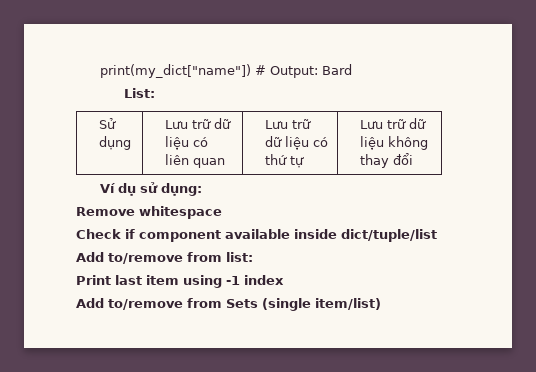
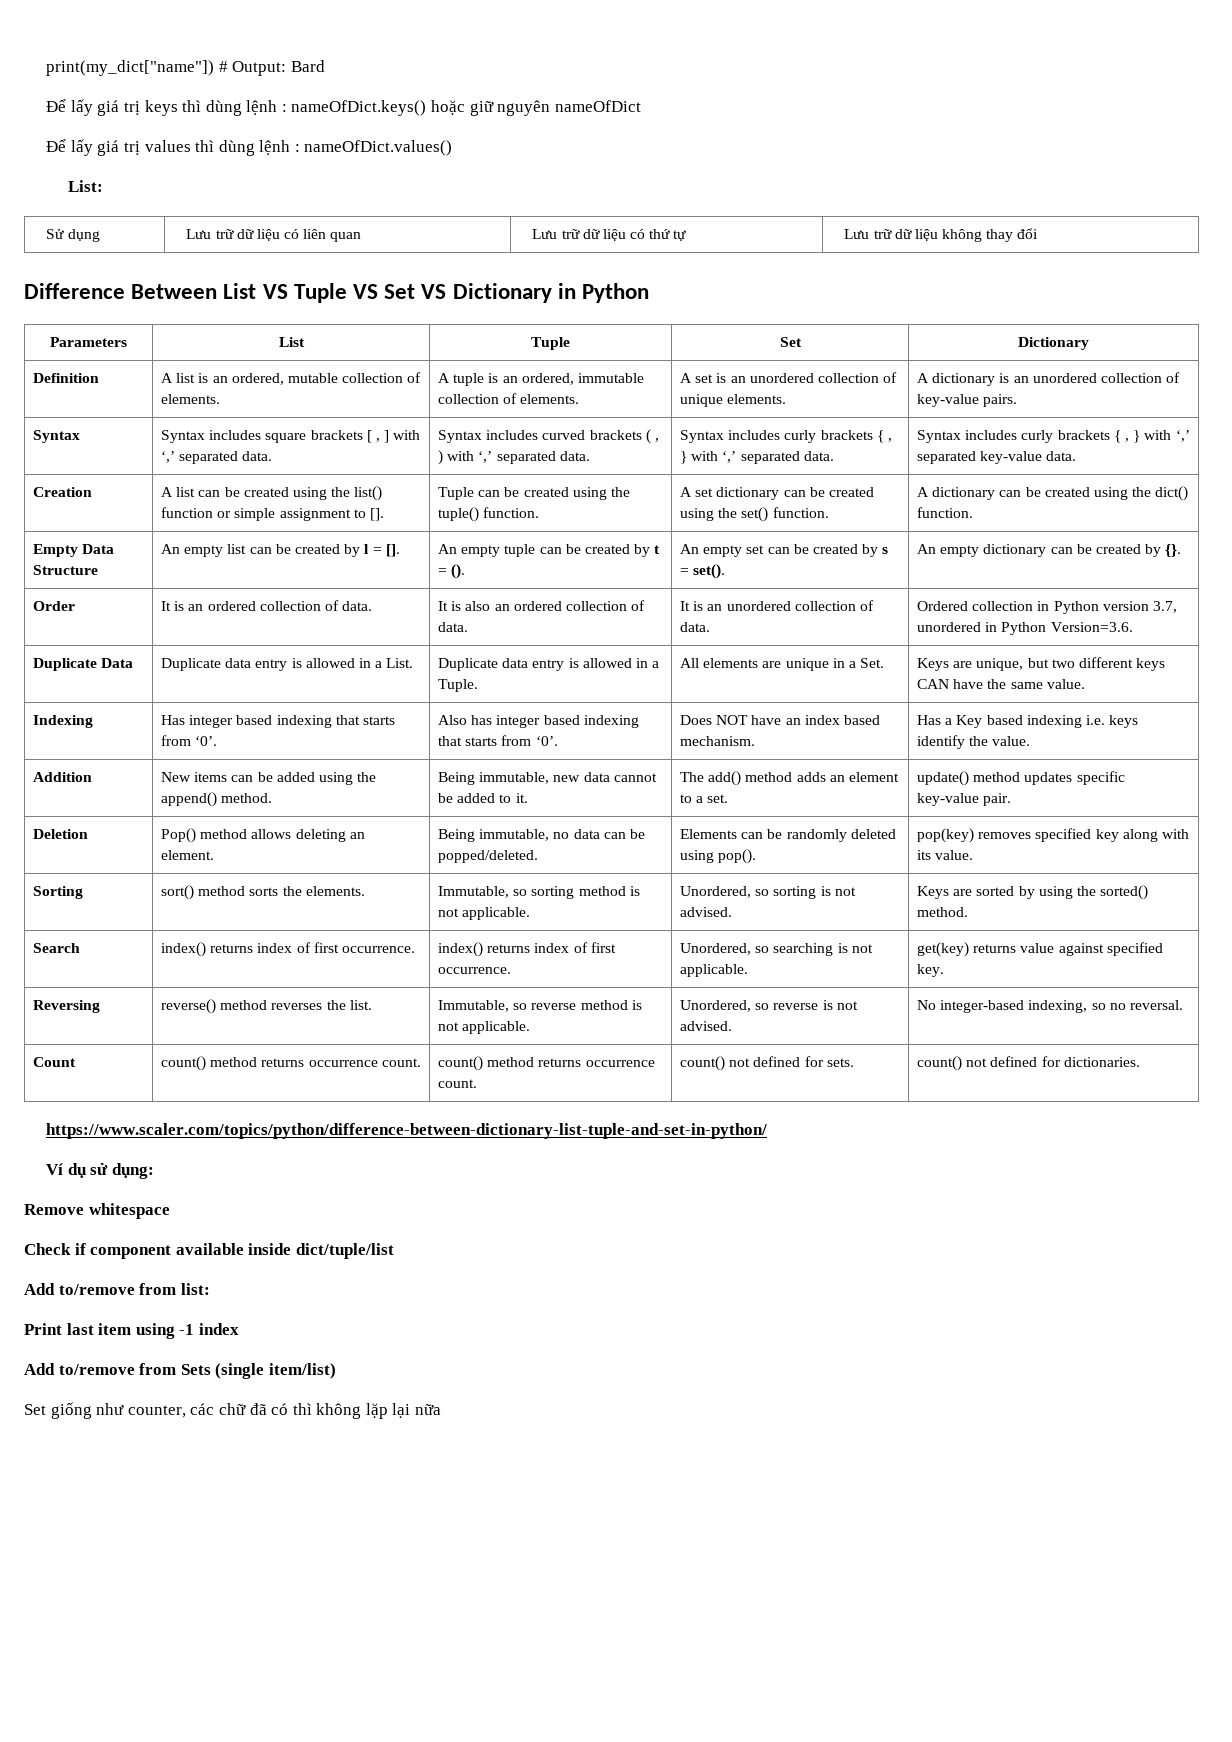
(353, 69) none -> [46,99,641,116] [46,139,453,156] // Để lấy giá trị keys thì dùng lệnh : nameOfDict.keys() hoặc giữ nguyên nameOfDict // Để lấy giá trị values thì dùng lệnh : nameOfDict.values()
(414, 159) none -> [24,283,650,303] [50,337,127,347] [278,337,305,347] [531,337,570,350] [779,337,802,347] [1018,337,1089,350] [33,373,100,383] [161,372,422,385] [161,394,221,404] [438,373,644,386] [438,393,580,404] [680,372,898,383] [680,394,787,407] [917,372,1181,386] [917,394,1018,407] [33,430,81,443] [161,430,421,443] [161,451,273,464] [438,429,659,444] [438,450,590,465] [680,430,892,443] [680,451,834,464] [917,430,1190,443] [917,451,1077,464] [33,487,93,497] [161,486,383,501] [161,507,384,521] [438,487,630,500] [438,507,540,522] [680,487,874,500] [680,507,829,522] [917,486,1189,501] [917,507,974,518] [33,544,115,557] [33,565,99,575] [161,544,400,557] [438,544,661,557] [438,564,466,579] [680,544,889,557] [680,564,726,579] [917,544,1182,557] [33,601,76,611] [161,600,373,611] [438,600,646,611] [438,622,469,632] [680,600,874,611] [680,622,711,632] [917,601,1177,614] [917,622,1133,635] [33,658,134,671] [161,658,414,671] [438,658,660,671] [438,679,479,692] [680,658,885,671] [917,657,1166,671] [917,679,1085,689] [33,715,94,728] [161,715,395,728] [161,735,218,746] [438,715,639,728] [438,735,558,746] [680,715,880,725] [680,736,756,746] [917,715,1139,728] [917,735,1031,749] [33,772,93,782] [161,772,377,785] [161,792,273,807] [438,772,657,785] [438,793,528,803] [680,771,899,786] [680,794,729,803] [917,771,1125,786] [917,793,1012,806] [33,829,89,839] [161,828,365,843] [161,850,215,860] [438,829,645,842] [438,850,539,863] [680,829,896,842] [680,849,757,864] [917,828,1189,843] [917,850,974,860] [33,886,84,899] [161,885,365,900] [438,886,640,899] [438,907,531,920] [680,886,856,899] [680,907,733,917] [917,885,1149,900] [917,907,969,917] [33,943,81,953] [161,942,415,957] [438,942,616,957] [438,967,512,974] [680,943,873,956] [680,964,749,977] [917,942,1163,957] [917,964,945,977] [33,1000,101,1013] [161,999,372,1014] [438,1000,642,1012] [438,1021,531,1034] [680,1000,858,1012] [680,1021,733,1031] [917,1000,1183,1013] [33,1057,77,1067] [161,1056,421,1071] [438,1056,655,1071] [438,1079,478,1088] [680,1056,854,1071] [917,1056,1140,1071] [46,1123,768,1139] // Difference Between List VS Tuple VS Set VS Dictionary in Python // Parameters | List | Tuple | Set | Dictionary // Definition | A list is an ordered, mutable collection of elements. | A tuple is an ordered, immutable collection of elements. | A set is an unordered collection of unique elements. | A dictionary is an unordered collection of key-value pairs. // Syntax | Syntax includes square brackets [ , ] with ‘,’ separated data. | Syntax includes curved brackets ( , ) with ‘,’ separated data. | Syntax includes curly brackets { , } with ‘,’ separated data. | Syntax includes curly brackets { , } with ‘,’ separated key-value data. // Creation | A list can be created using the list() function or simple assignment to []. | Tuple can be created using the tuple() function. | A set dictionary can be created using the set() function. | A dictionary can be created using the dict() function. // Empty Data Structure | An empty list can be created by l = []. | An empty tuple can be created by t = (). | An empty set can be created by s = set(). | An empty dictionary can be created by {}. // Order | It is an ordered collection of data. | It is also an ordered collection of data. | It is an unordered collection of data. | Ordered collection in Python version 3.7, unordered in Python Version=3.6. // Duplicate Data | Duplicate data entry is allowed in a List. | Duplicate data entry is allowed in a Tuple. | All elements are unique in a Set. | Keys are unique, but two different keys CAN have the same value. // Indexing | Has integer based indexing that starts from ‘0’. | Also has integer based indexing that starts from ‘0’. | Does NOT have an index based mechanism. | Has a Key based indexing i.e. keys identify the value. // Addition | New items can be added using the append() method. | Being immutable, new data cannot be added to it. | The add() method adds an element to a set. | update() method updates specific key-value pair. // Deletion | Pop() method allows deleting an element. | Being immutable, no data can be popped/deleted. | Elements can be randomly deleted using pop(). | pop(key) removes specified key along with its value. // Sorting | sort() method sorts the elements. | Immutable, so sorting method is not applicable. | Unordered, so sorting is not advised. | Keys are sorted by using the sorted() method. // Search | index() returns index of first occurrence. | index() returns index of first occurrence. | Unordered, so searching is not applicable. | get(key) returns value against specified key. // Reversing | reverse() method reverses the list. | Immutable, so reverse method is not applicable. | Unordered, so reverse is not advised. | No integer-based indexing, so no reversal. // Count | count() method returns occurrence count. | count() method returns occurrence count. | count() not defined for sets. | count() not defined for dictionaries. // https://www.scaler.com/topics/python/difference-between-dictionary-list-tuple-and-set-in-python/
(381, 304) none -> [24,1402,442,1419] // Set giống như counter, các chữ đã có thì không lặp lại nữa

